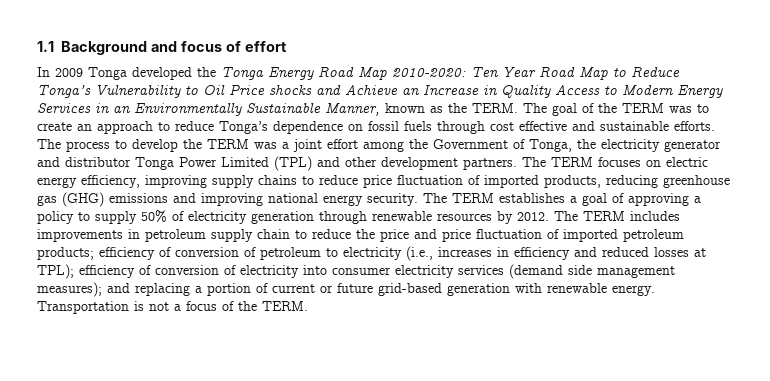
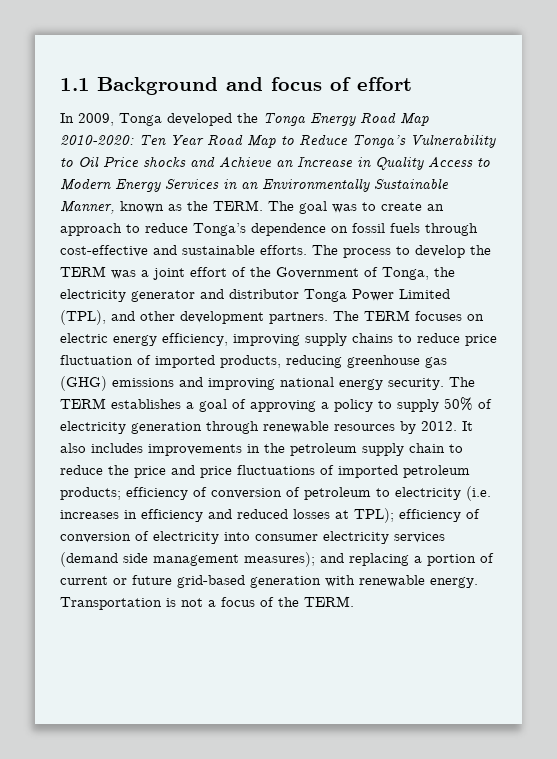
[55,68,83,77] 2009 -> [78,113,114,126] 2009,
[582,103,664,113] of the TERM -> (327, 207) none
[490,121,567,131] cost effective -> [60,245,148,257] cost-effective
[363,141,404,152] among -> [232,267,246,277] of
[274,156,312,171] (TPL) -> [60,310,106,325] (TPL),
[554,211,625,221] The TERM -> [462,421,473,431] [60,443,86,453] It also
(140, 234) none -> [264,443,285,453] the
[476,229,542,239] fluctuation -> [237,465,315,475] fluctuations
[406,246,433,261] (i.e., -> [466,486,491,501] (i.e.

